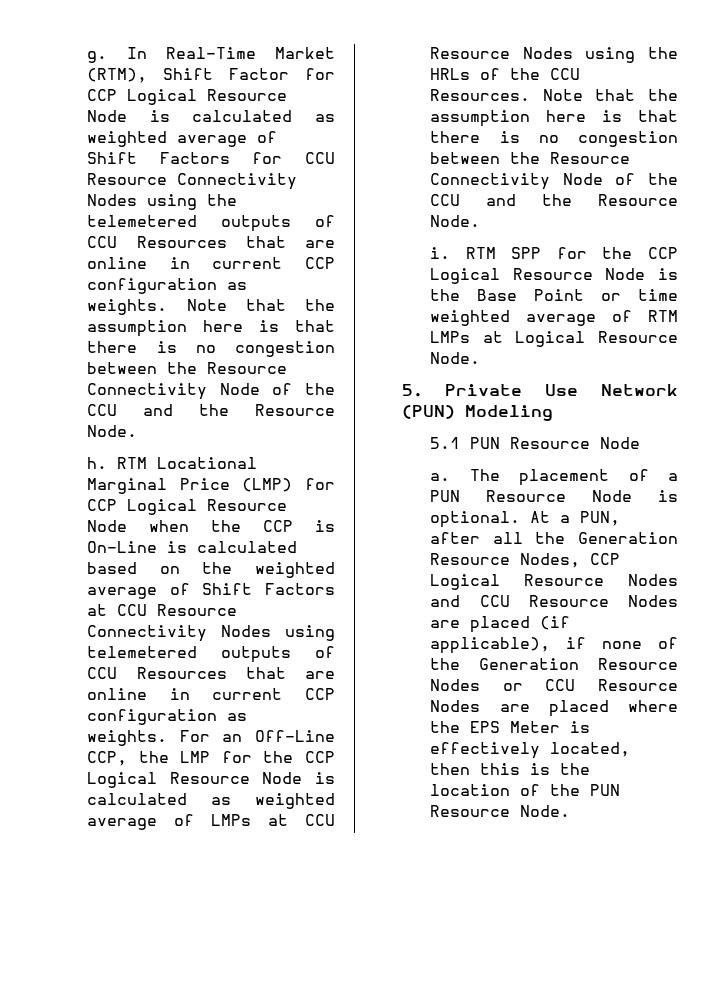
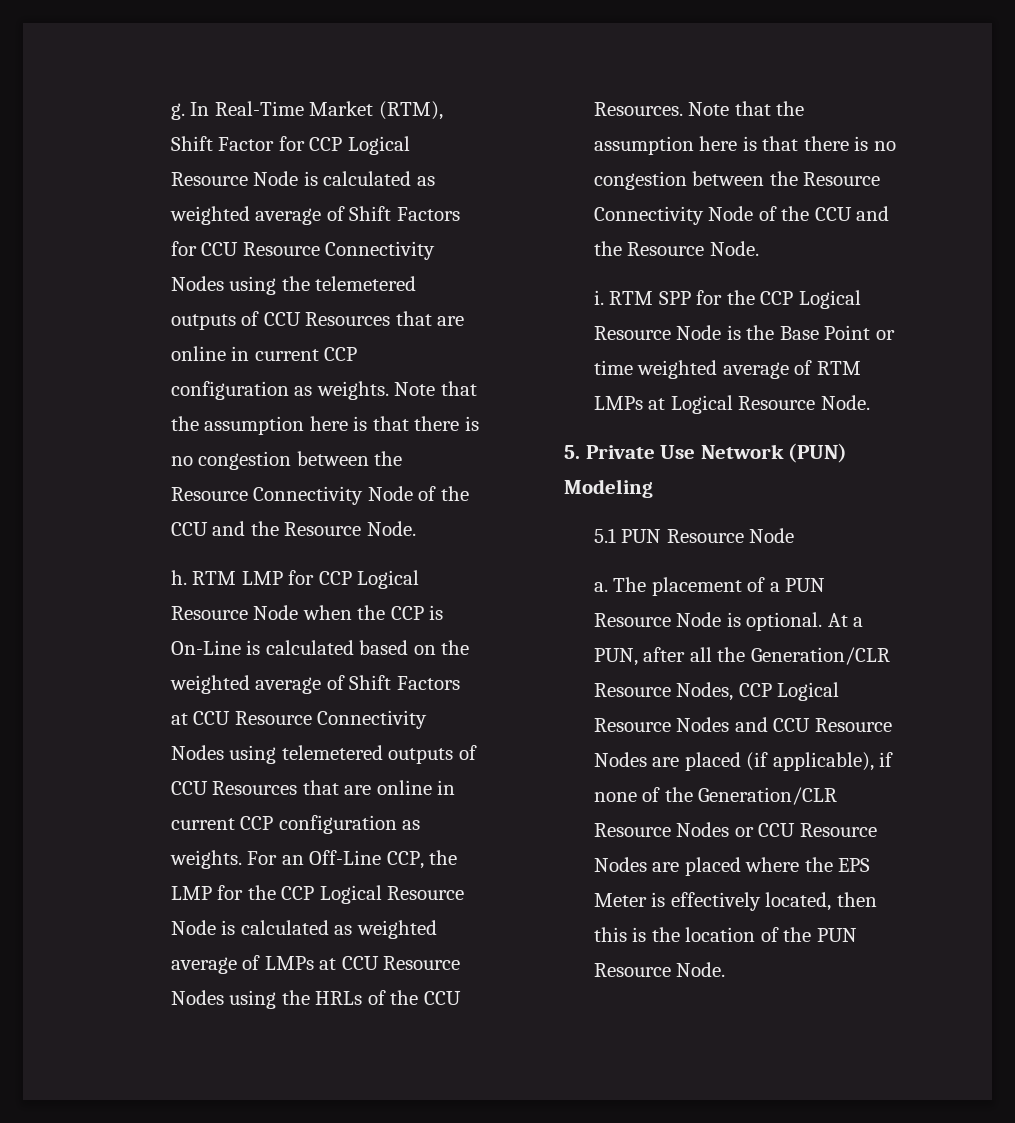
[157,457,258,469] [87,478,293,494] Locational Marginal Price (LMP) -> [241,571,283,585] LMP
[578,532,678,544] Generation -> [750,647,890,665] Generation/CLR
[479,658,580,670] Generation -> [698,787,838,805] Generation/CLR

